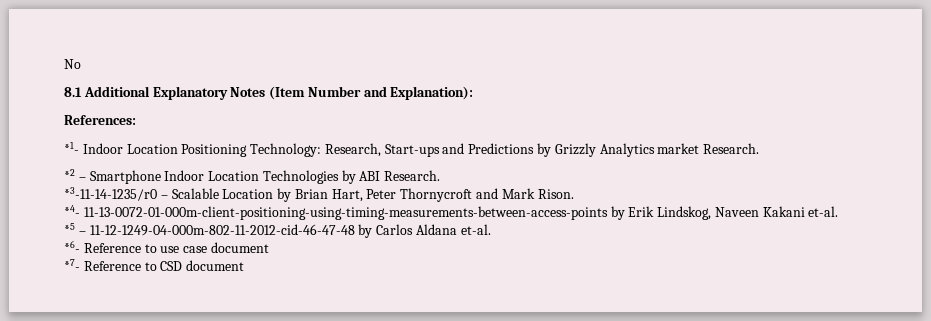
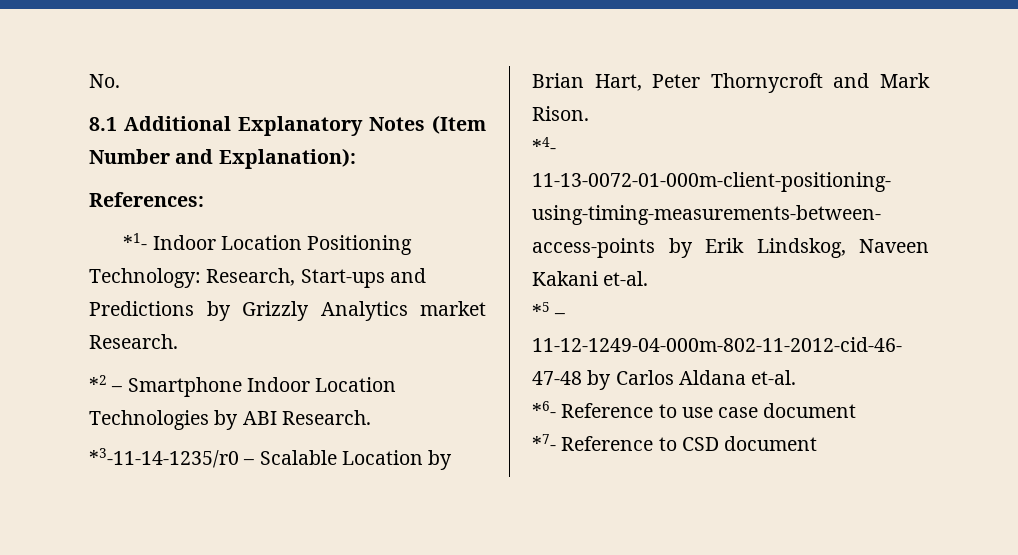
[64,59,81,69] No -> [89,74,120,88] No.

